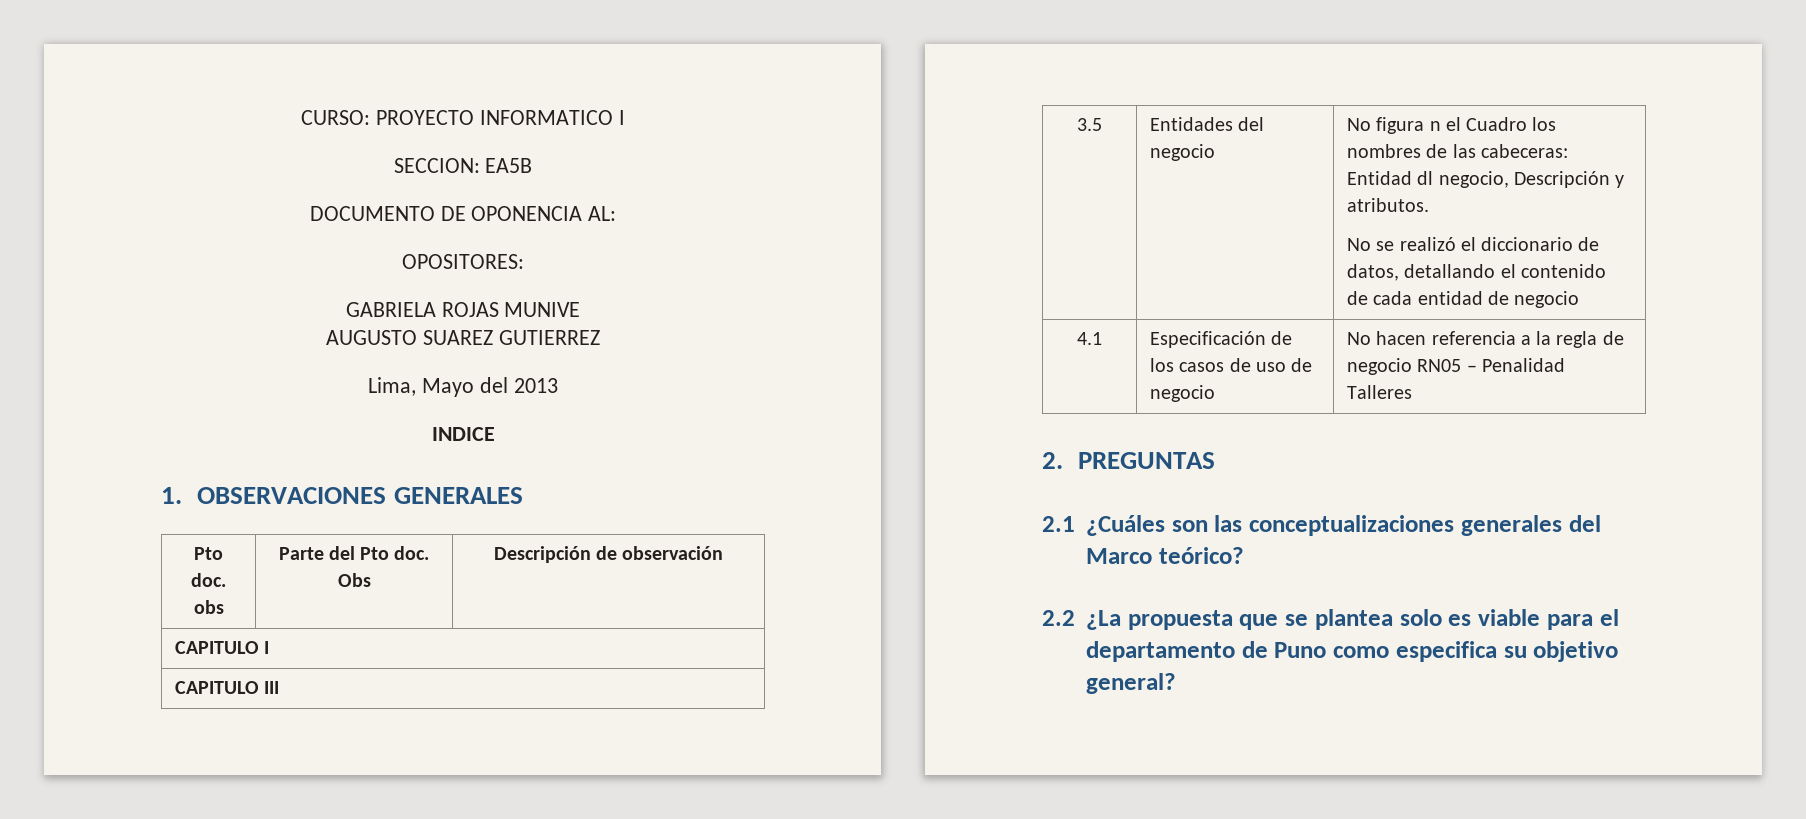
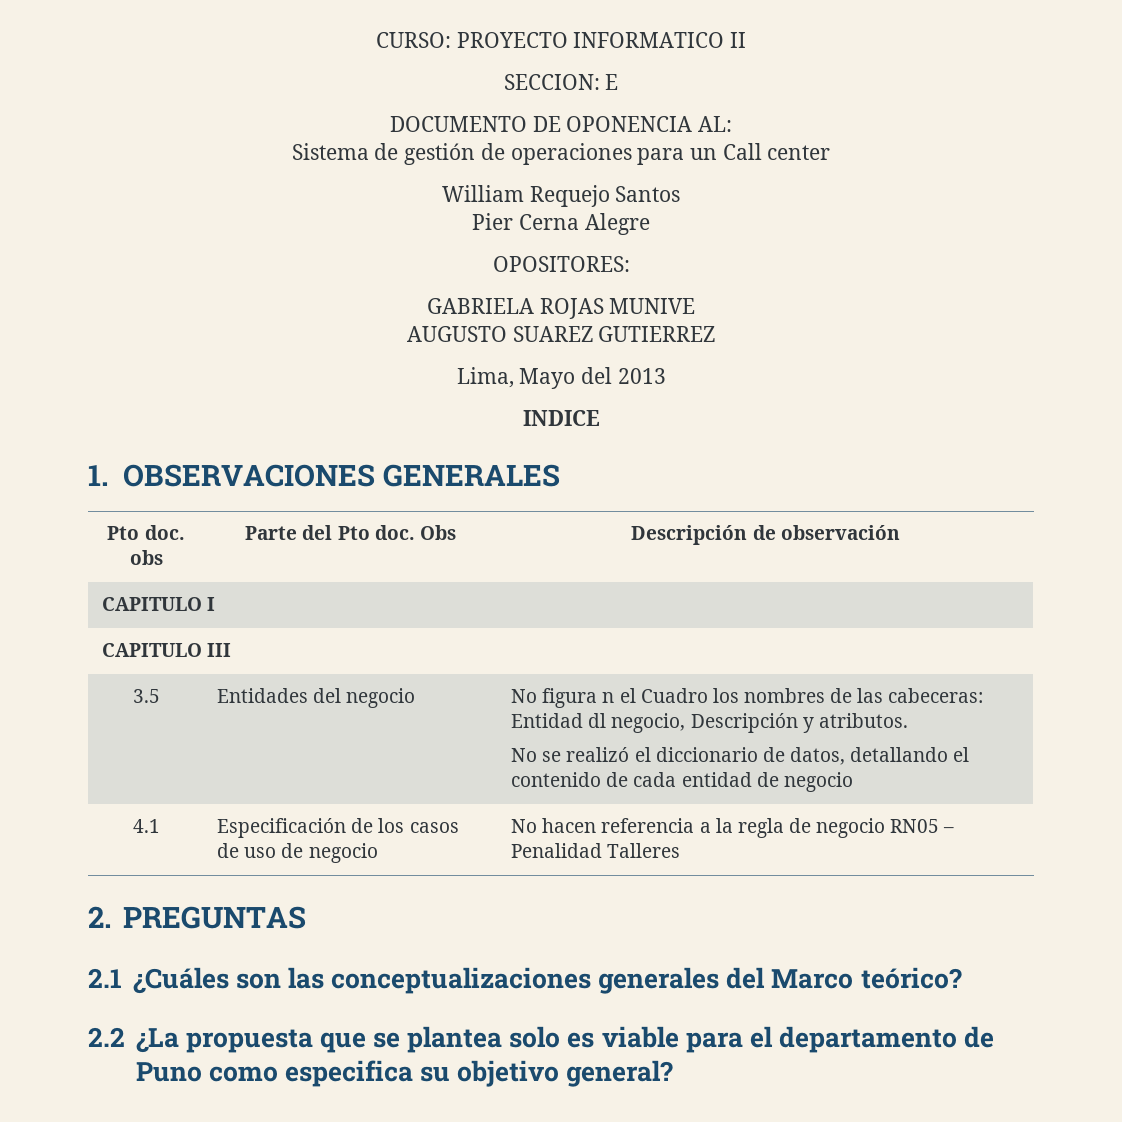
[618,110,625,125] I -> [730,32,747,48] II
[485,158,533,173] EA5B -> [605,74,619,90] E
(617, 213) none -> [291,143,831,165] [441,185,681,207] [472,213,650,235] // Sistema de gestión de operaciones para un Call center // William Requejo Santos // Pier Cerna Alegre

